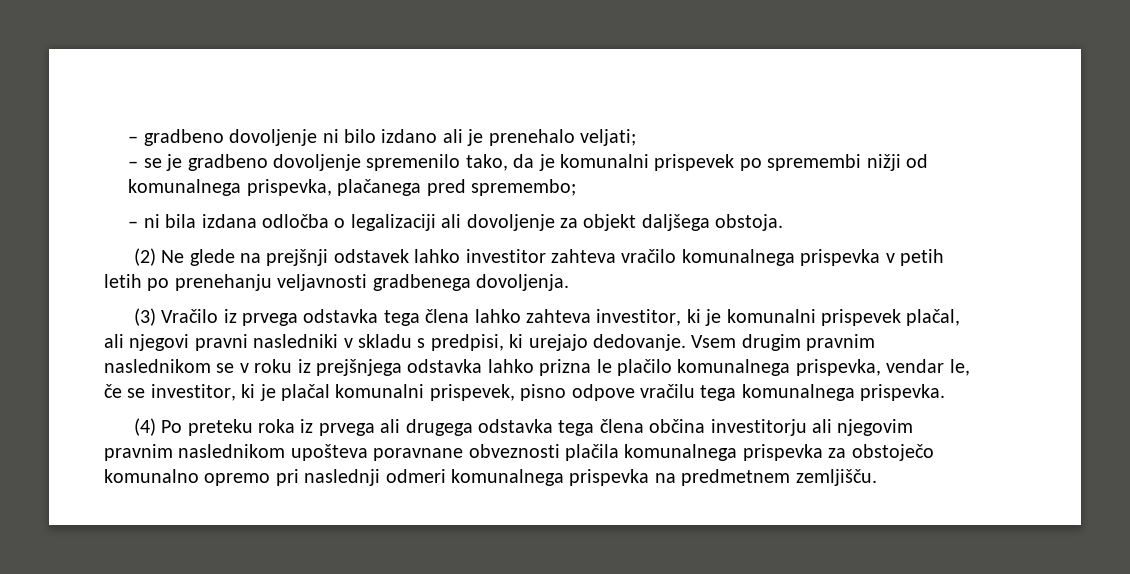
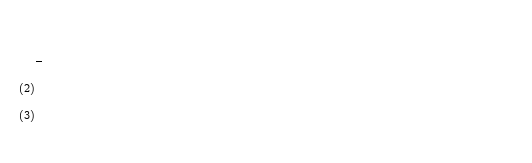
[128,129,636,146] [128,154,928,171] [128,179,576,196] [128,214,784,231] [133,248,945,266] [104,274,569,291] [133,308,961,326] [104,334,876,351] [104,359,970,376] [104,384,946,401] [133,418,914,436] [104,444,934,461] [104,469,877,486] ‒ gradbeno dovoljenje ni bilo izdano ali je prenehalo veljati; // ‒ se je gradbeno dovoljenje spremenilo tako, da je komunalni prispevek po spremembi nižji od komunalnega prispevka, plačanega pred spremembo; // ‒ ni bila izdana odločba o legalizaciji ali dovoljenje za objekt daljšega obstoja. // (2) Ne glede na prejšnji odstavek lahko investitor zahteva vračilo komunalnega prispevka v petih letih po prenehanju veljavnosti gradbenega dovoljenja. // (3) Vračilo iz prvega odstavka tega člena lahko zahteva investitor, ki je komunalni prispevek plačal, ali njegovi pravni nasledniki v skladu s predpisi, ki urejajo dedovanje. Vsem drugim pravnim naslednikom se v roku iz prejšnjega odstavka lahko prizna le plačilo komunalnega prispevka, vendar le, če se investitor, ki je plačal komunalni prispevek, pisno odpove vračilu tega komunalnega prispevka. // (4) Po preteku roka iz prvega ali drugega odstavka tega člena občina investitorju ali njegovim pravnim naslednikom upošteva poravnane obveznosti plačila komunalnega prispevka za obstoječo komunalno opremo pri naslednji odmeri komunalnega prispevka na predmetnem zemljišču. -> [35,61,42,65] [19,83,35,95] [19,110,35,122] ‒ // (2) // (3)

